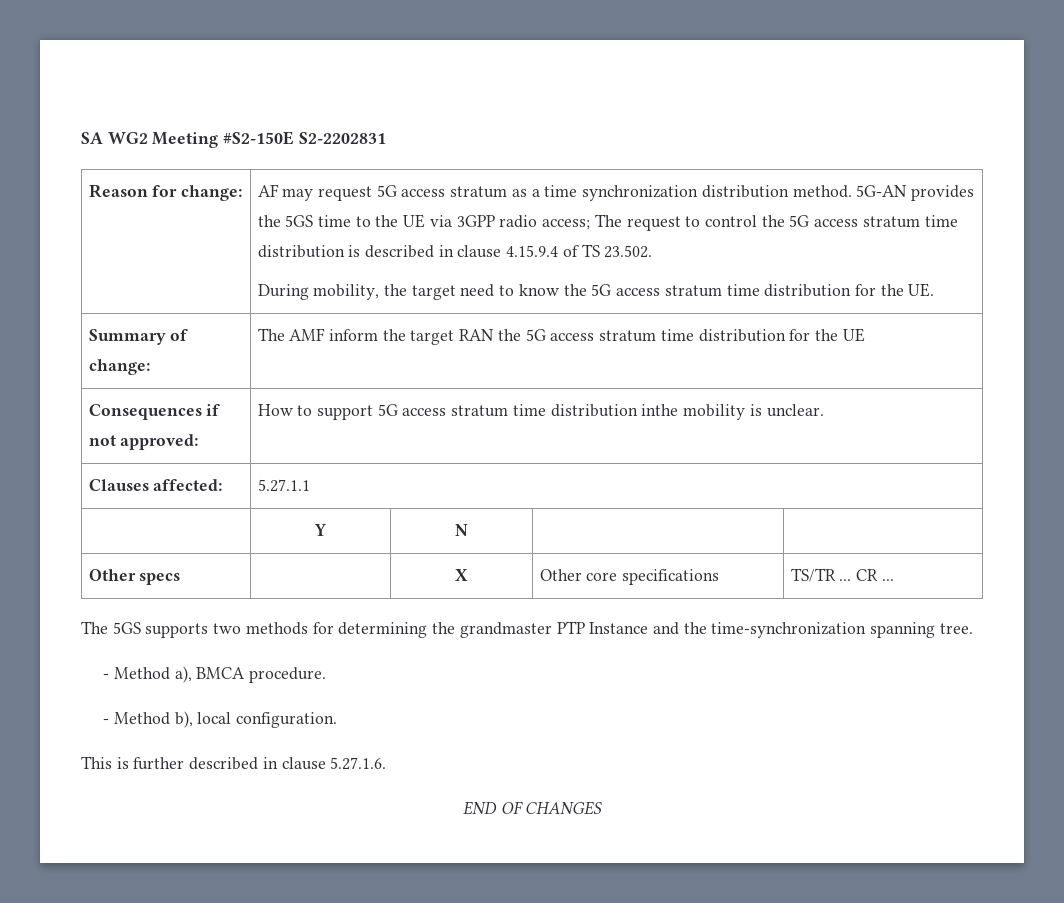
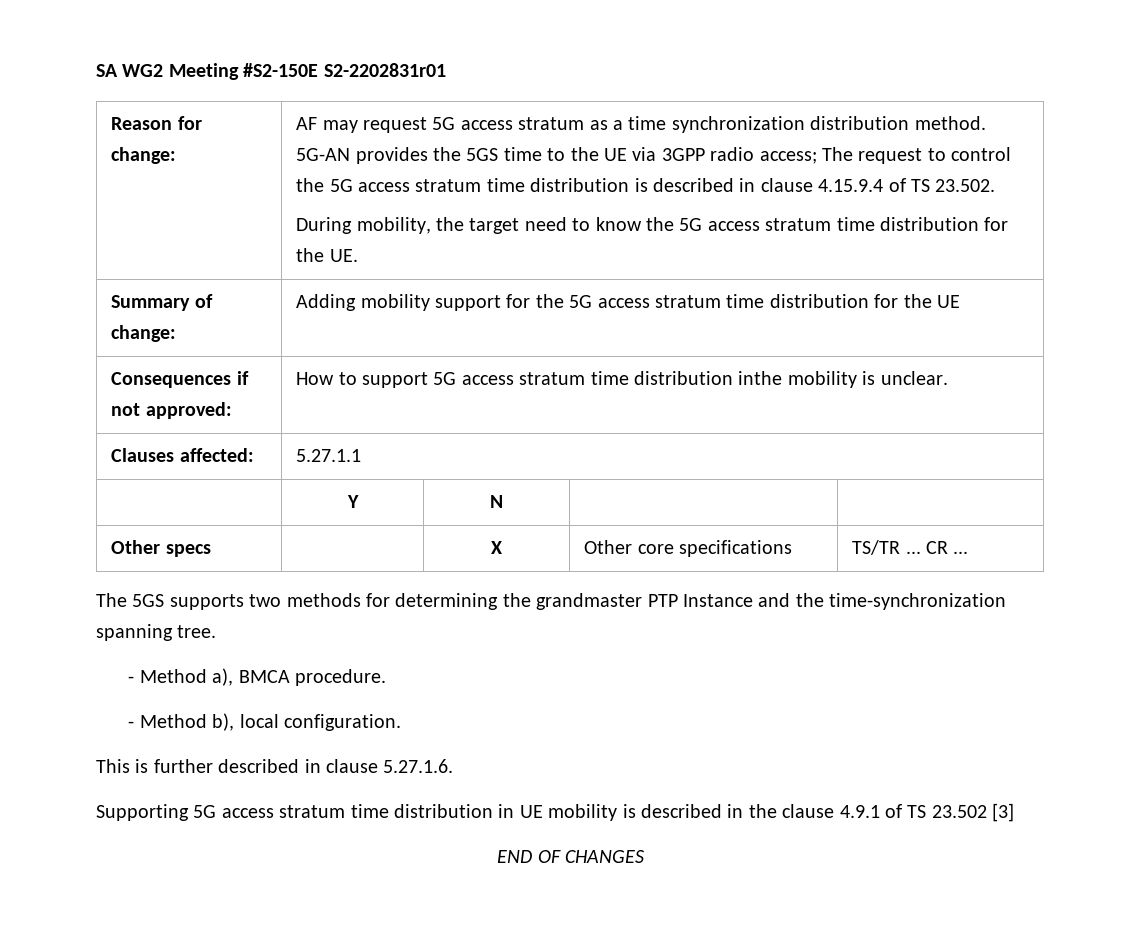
[298,132,386,144] S2-2202831 -> [323,63,446,77] S2-2202831r01
[257,328,495,345] The AMF inform the target RAN -> [296,294,531,311] Adding mobility support for
(387, 763) none -> [96,803,1015,822] // Supporting 5G access stratum time distribution in UE mobility is described in the clause 4.9.1 of TS 23.502 [3]

